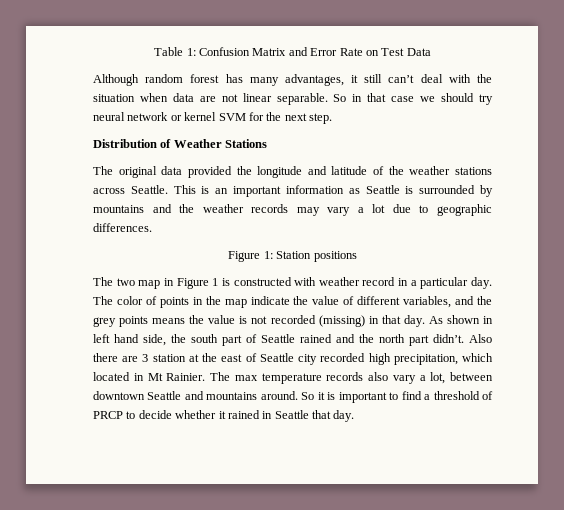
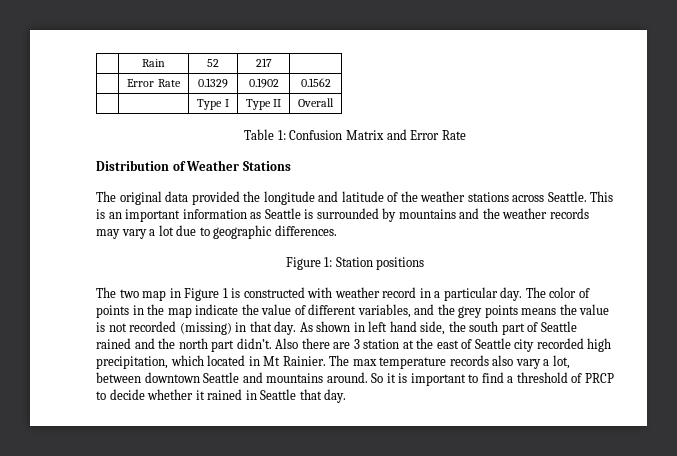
(154, 51) none -> [142,59,165,67] [207,59,219,67] [255,58,272,67] [127,79,181,87] [198,78,228,88] [248,78,279,88] [300,78,331,87] [197,99,229,110] [245,99,282,110] [298,98,334,107] | Rain | 52 | 217 | // | Error Rate | 0.1329 | 0.1902 | 0.1562 // | | Type I | Type II | Overall //
[365,48,431,56] [93,74,493,86] [93,93,493,105] [93,112,332,124] on Test Data // Although random forest has many advantages, it still can’t deal with the situation when data are not linear separable. So in that case we should try neural network or kernel SVM for the next step. -> (466, 135) none

